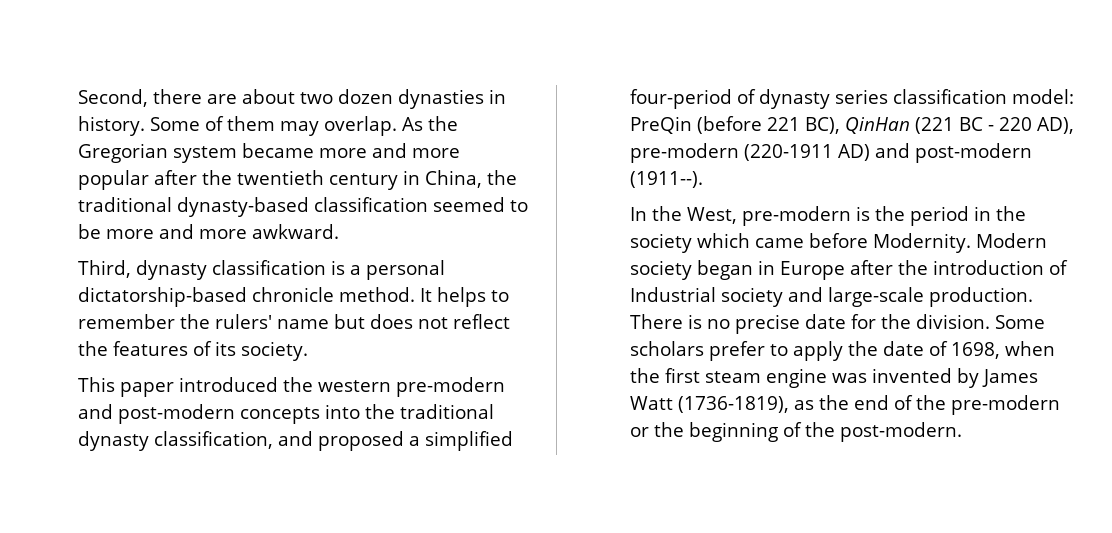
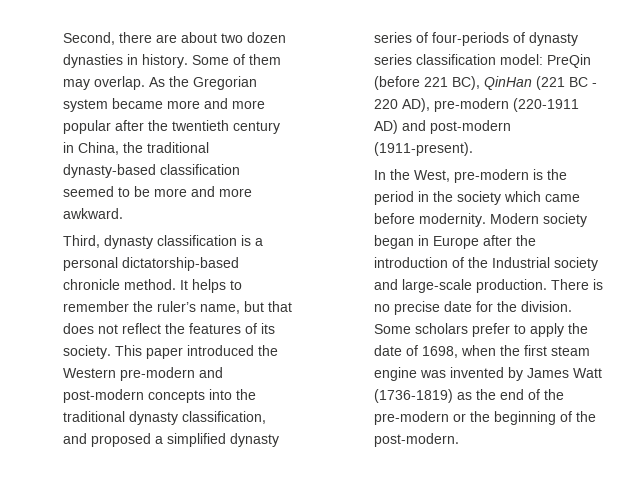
[215,314,366,329] rulers' name but -> [157,301,293,314] ruler’s name, but that
(309, 351) // -> (112, 352) none
[318,380,392,392] western -> [63,368,117,378] Western
[630,89,733,109] four-period -> [230,433,280,447] [374,32,510,46] dynasty series of four-periods
[630,171,704,188] (1911--). -> [374,142,474,156] (1911-present).
[873,233,972,253] Modernity. -> [419,213,487,227] modernity.
(1069, 267) none -> [468,257,489,268] the
[678,396,790,413] (1736-1819), -> [374,389,454,403] (1736-1819)

